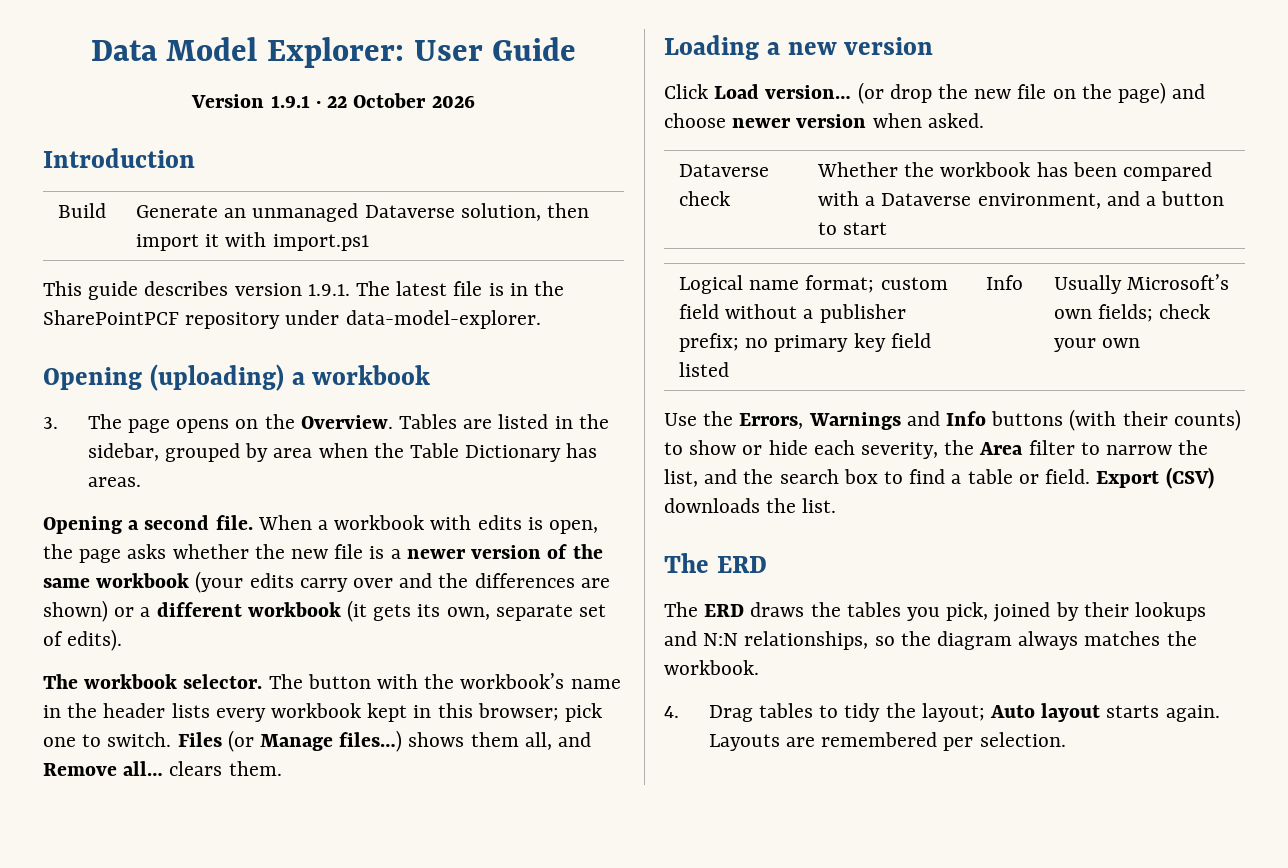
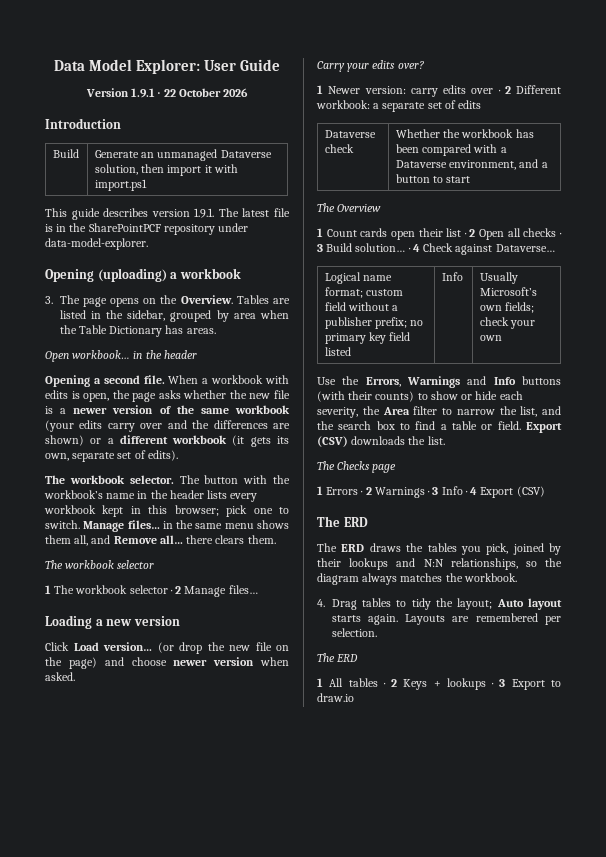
(141, 482) none -> [45,350,197,362] // Open workbook… in the header
[177,730,403,752] Files (or Manage files…) -> [83,520,254,532] Manage files… in the same menu
(164, 768) none -> [186,535,214,544] there
(282, 768) none -> [45,560,155,569] [45,585,258,597] // The workbook selector // 1 The workbook selector · 2 Manage files…
(984, 120) none -> [317,60,424,72] [317,85,561,97] [316,100,482,112] // Carry your edits over? // 1 Newer version: carry edits over · 2 Different workbook: a separate set of edits
(888, 228) none -> [317,203,382,212] [317,228,562,240] [317,243,555,255] // The Overview // 1 Count cards open their list · 2 Open all checks · 3 Build solution… · 4 Check against Dataverse…
(837, 505) none -> [317,461,397,473] [317,486,545,498] // The Checks page // 1 Errors · 2 Warnings · 3 Info · 4 Export (CSV)
(1066, 739) none -> [317,653,359,662] [317,678,561,690] [317,693,354,702] // The ERD // 1 All tables · 2 Keys + lookups · 3 Export to draw.io

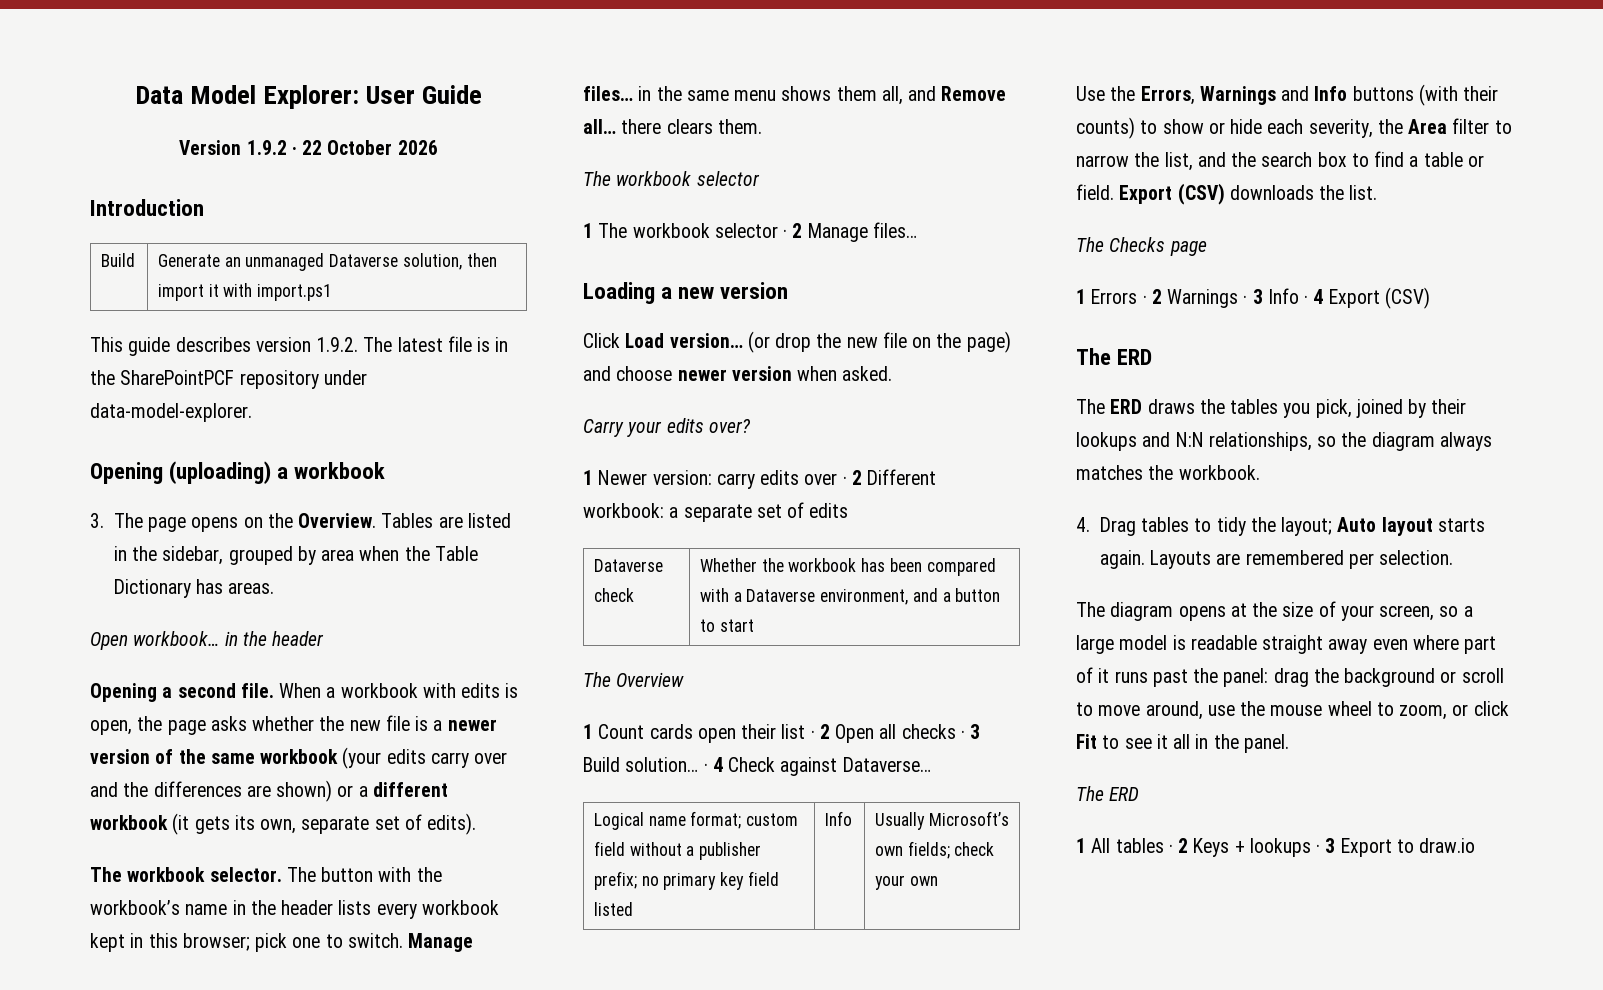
[131,88,156,98] 1.9.1 -> [246,140,287,155] 1.9.2
[194,208,215,218] 1.9.1. -> [316,337,359,352] 1.9.2.
(377, 632) none -> [1076,601,1473,621] [1076,635,1497,654] [1076,667,1504,687] [1076,701,1509,720] [1076,734,1289,753] // The diagram opens at the size of your screen, so a large model is readable straight away even where part of it runs past the panel: drag the background or scroll to move around, use the mouse wheel to zoom, or click Fit to see it all in the panel.

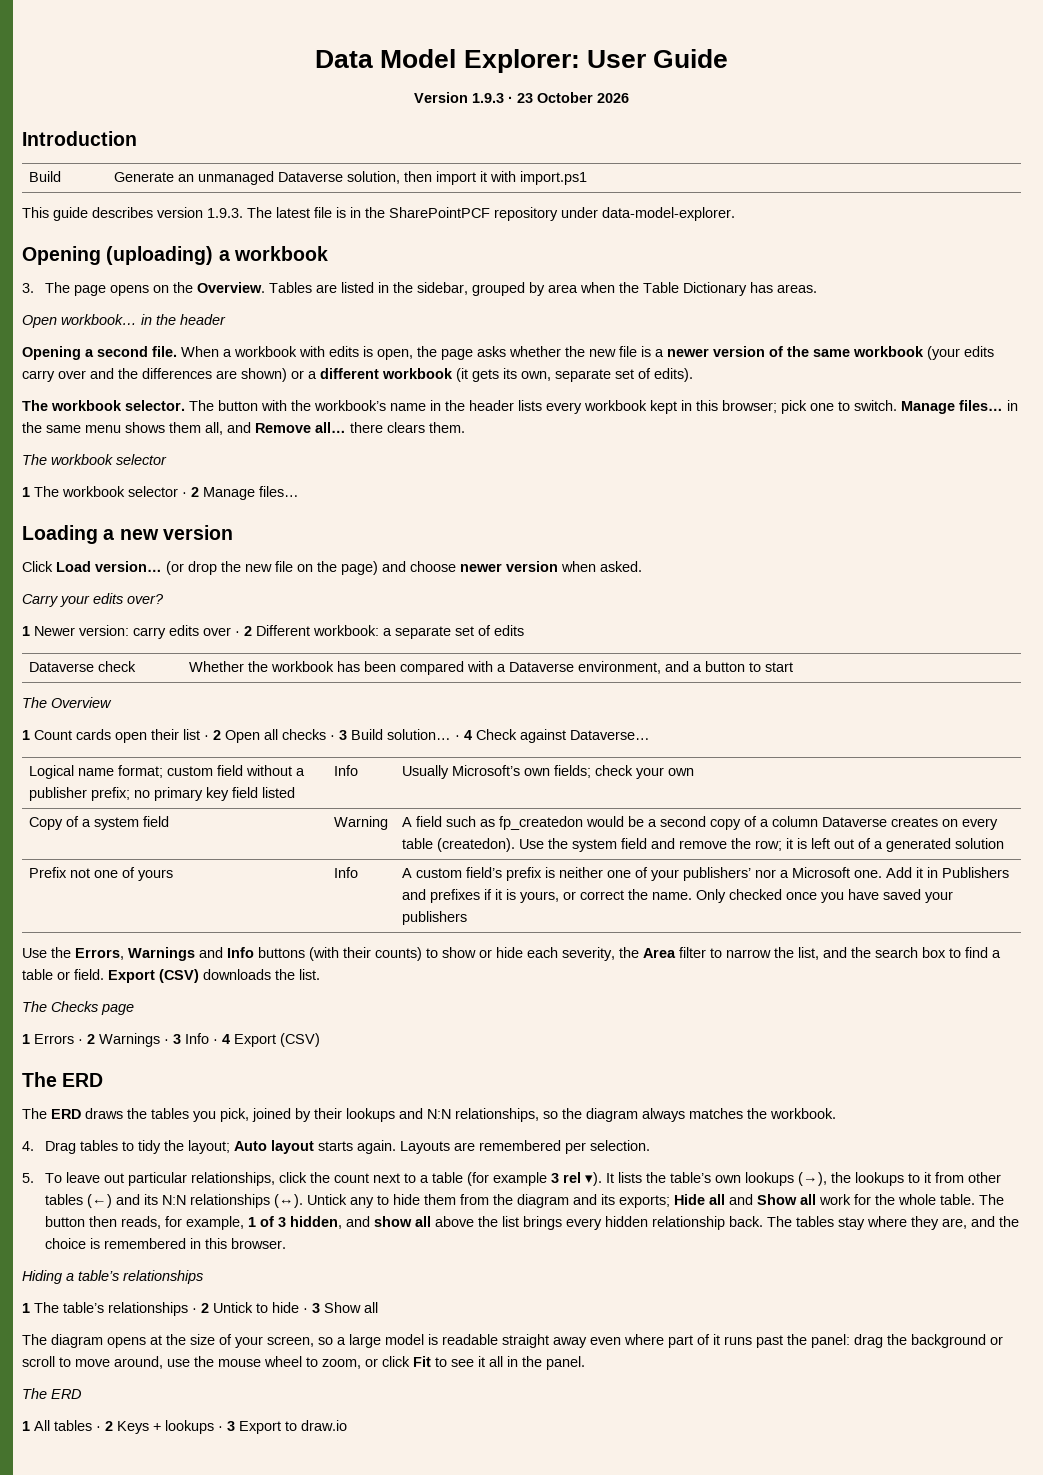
[246,140,323,155] 1.9.2 · 22 -> [472,93,533,103] 1.9.3 · 23
[316,337,359,352] 1.9.2. -> [207,208,243,218] 1.9.3.
(938, 881) none -> [28,816,169,830] [333,816,388,830] [401,816,998,830] [401,838,1004,852] [28,867,173,881] [333,867,358,878] [401,867,1009,881] [401,889,953,903] [401,911,467,925] // Copy of a system field | Warning | A field such as fp_createdon would be a second copy of a column Dataverse creates on every table (createdon). Use the system field and remove the row; it is left out of a generated solution // Prefix not one of yours | Info | A custom field’s prefix is neither one of your publishers’ nor a Microsoft one. Add it in Publishers and prefixes if it is yours, or correct the name. Only checked once you have saved your publishers
(1454, 557) none -> [22,1172,1002,1186] [45,1194,1005,1208] [45,1216,1020,1230] [45,1238,287,1249] [22,1270,203,1284] [22,1302,378,1316] // 5. To leave out particular relationships, click the count next to a table (for example 3 rel ▾). It lists the table’s own lookups (→), the lookups to it from other tables (←) and its N:N relationships (↔). Untick any to hide them from the diagram and its exports; Hide all and Show all work for the whole table. The button then reads, for example, 1 of 3 hidden, and show all above the list brings every hidden relationship back. The tables stay where they are, and the choice is remembered in this browser. // Hiding a table’s relationships // 1 The table’s relationships · 2 Untick to hide · 3 Show all

